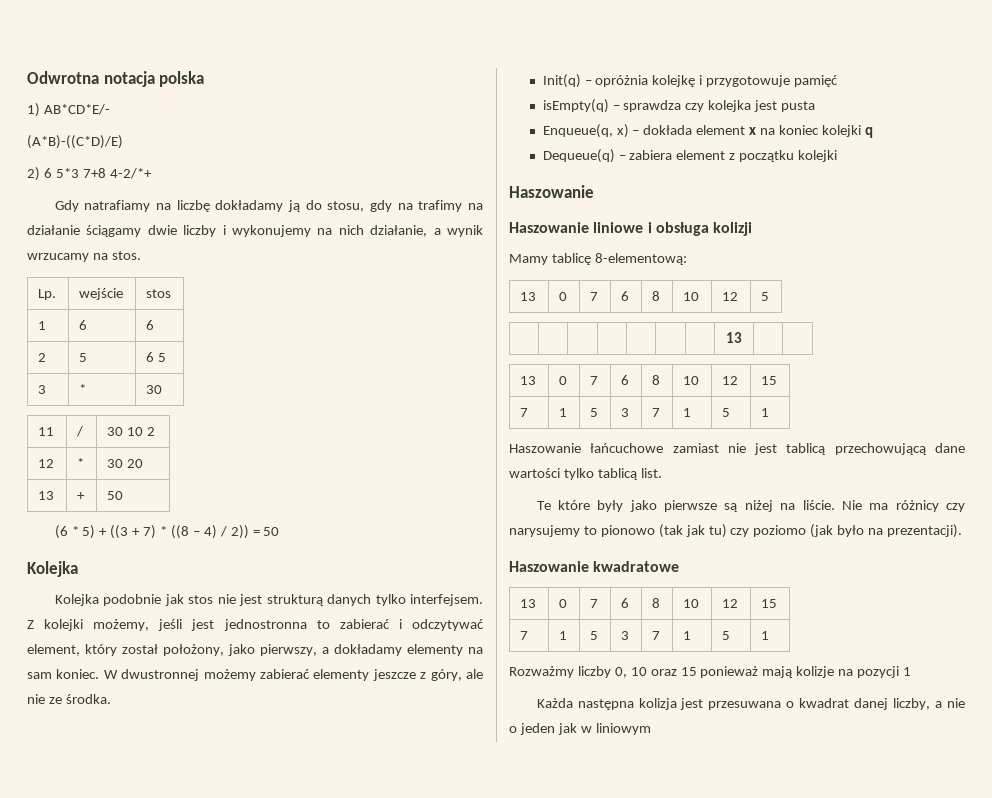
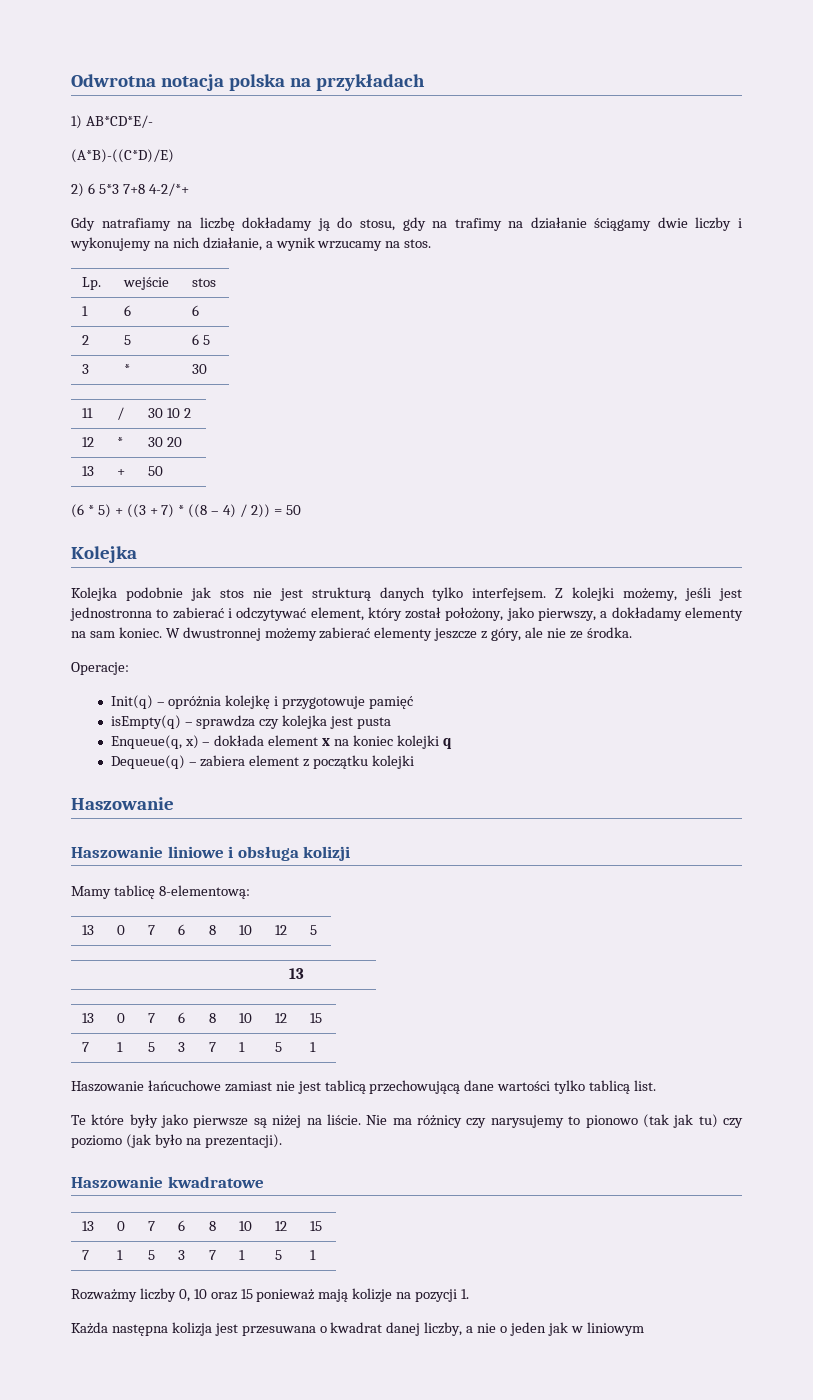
(205, 79) none -> [289,74,425,91] na przykładach
(111, 699) none -> [71,662,129,675] // Operacje:
[903,667,912,676] 1 -> [461,1289,470,1299] 1.

